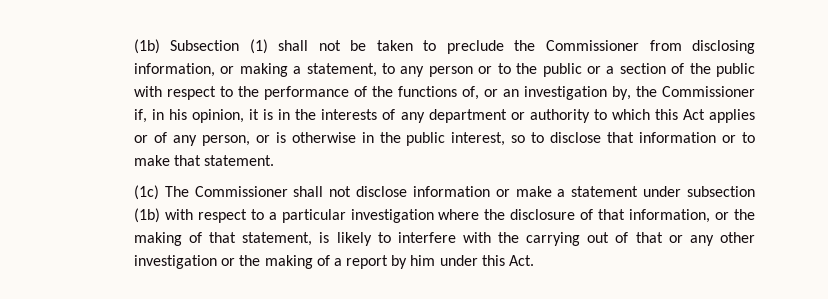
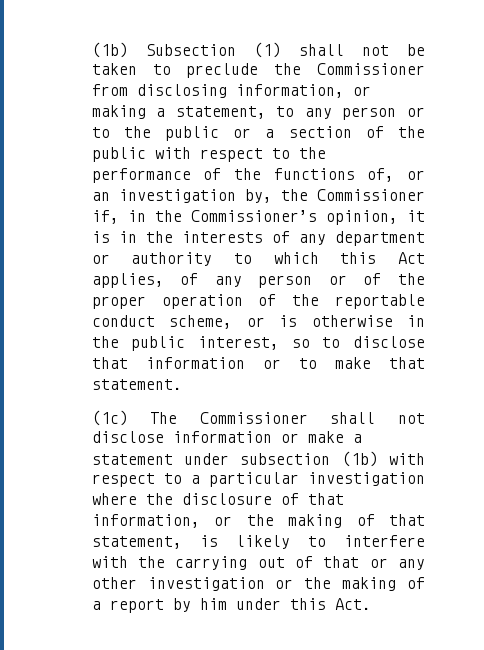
[169,109,188,120] his -> [154,210,317,222] the Commissioner’s
[708,109,755,123] [133,132,250,146] applies or of any person, -> [91,273,425,288] [91,294,425,309] [91,315,233,329] applies, of any person or of the proper operation of the reportable conduct scheme,

